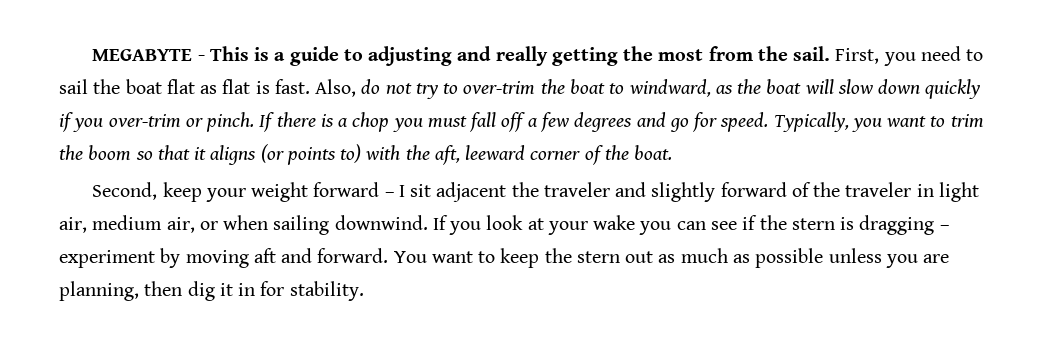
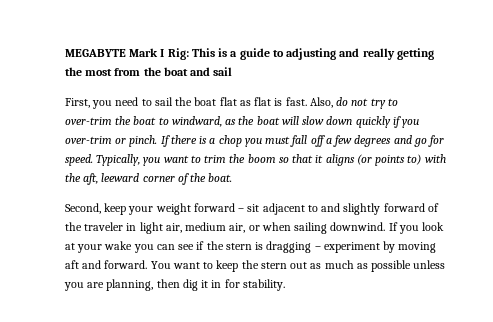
[197,55,205,61] - -> [129,48,189,60] Mark I Rig:
[793,46,831,61] sail. -> [163,67,233,76] boat and sail //
[398,185,405,197] I -> (245, 210) none
[511,182,610,197] the traveler -> [307,205,318,212] to

